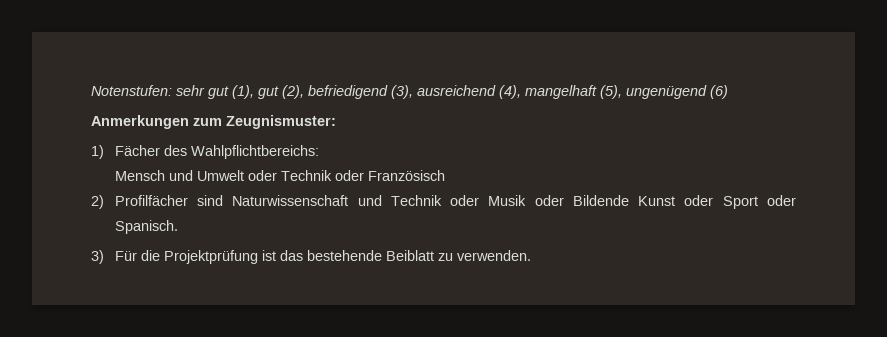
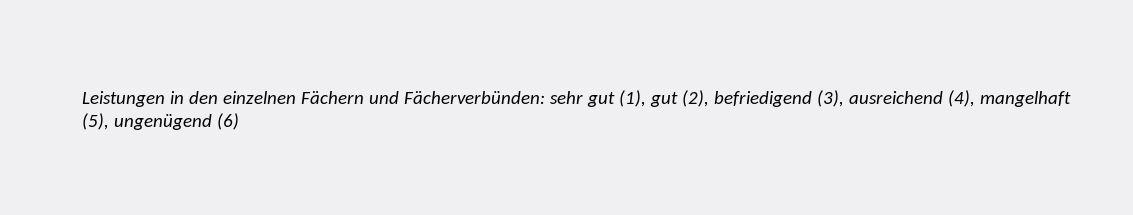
[91,85,172,96] Notenstufen: -> [82,91,545,107] Leistungen in den einzelnen Fächern und Fächerverbünden:
[91,115,336,129] [91,145,319,159] [114,170,445,181] [91,195,796,209] [114,220,178,234] [91,250,531,264] // Anmerkungen zum Zeugnismuster: // 1) Fächer des Wahlpflichtbereichs: // Mensch und Umwelt oder Technik oder Französisch // 2) Profilfächer sind Naturwissenschaft und Technik oder Musik oder Bildende Kunst oder Sport oder Spanisch. // 3) Für die Projektprüfung ist das bestehende Beiblatt zu verwenden. -> (239, 121) none

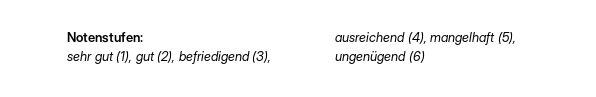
[82,91,545,107] Leistungen in den einzelnen Fächern und Fächerverbünden: -> [67,32,143,43] Notenstufen: //

